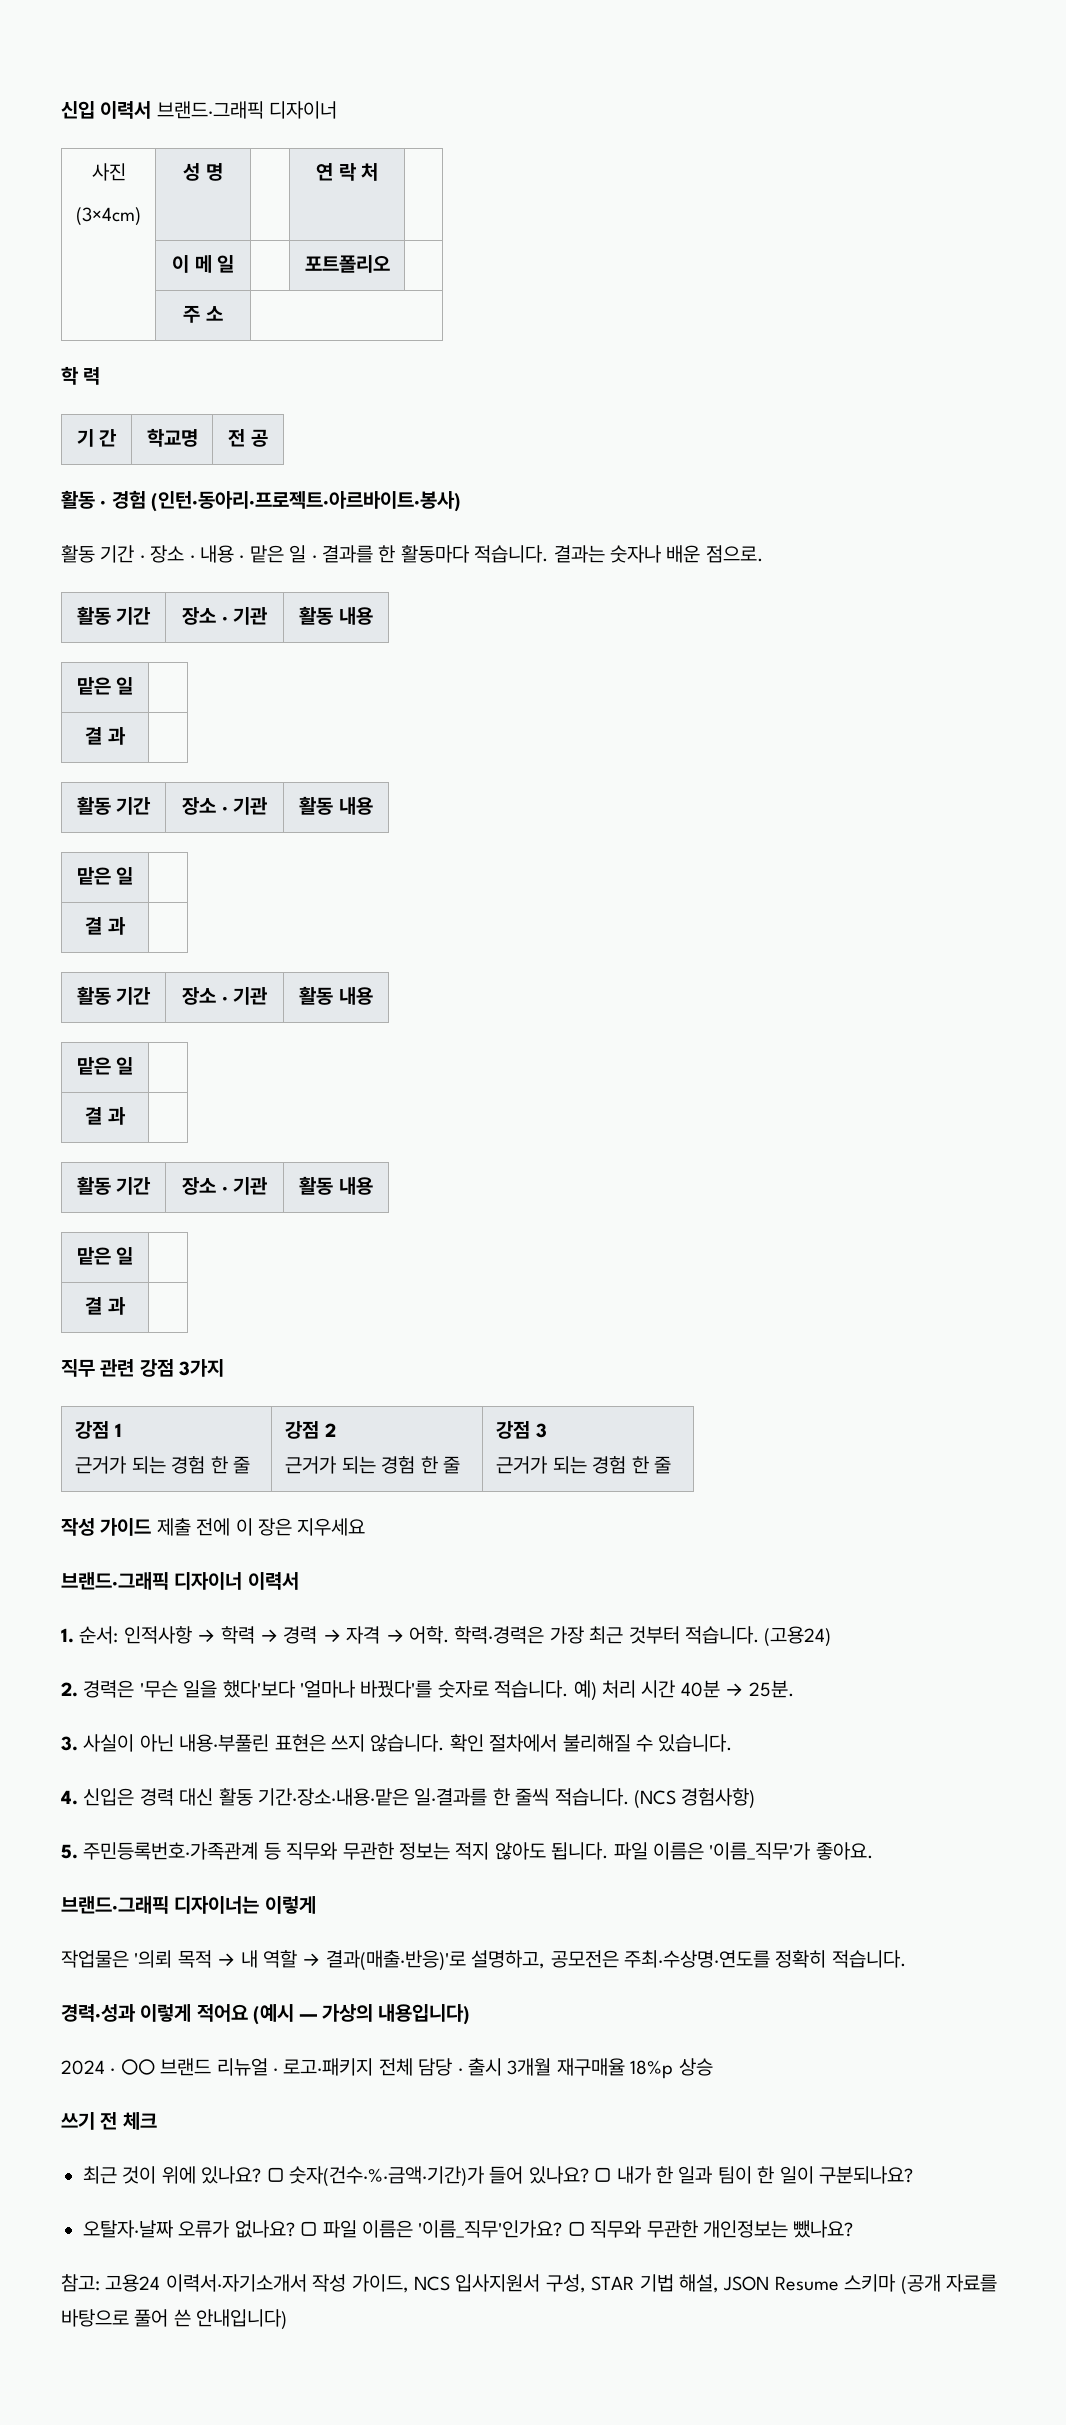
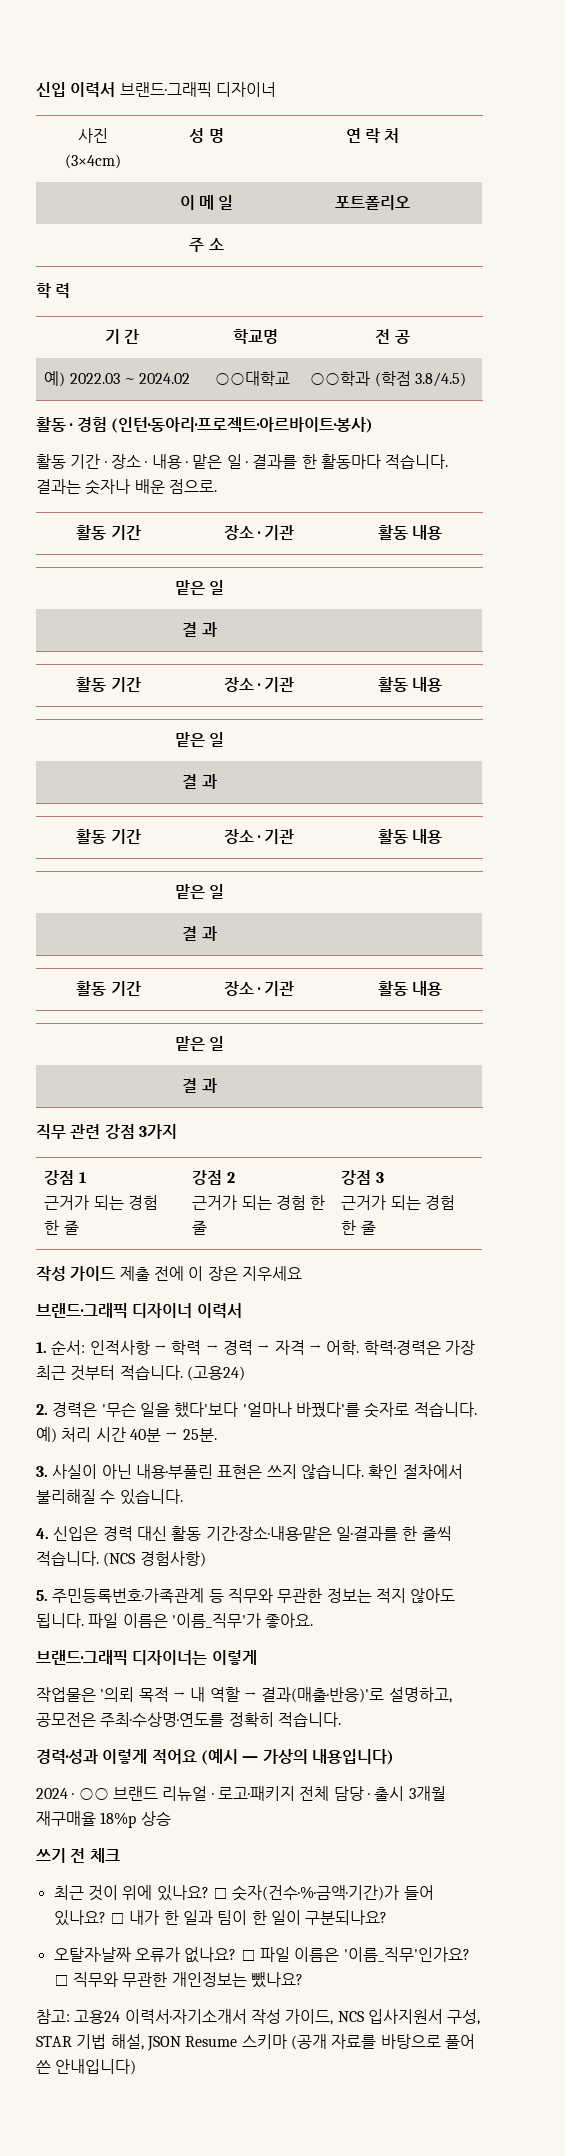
(268, 438) none -> [44,371,191,387] [215,371,291,386] [310,371,467,387] // 예) 2022.03 ~ 2024.02 | ○○대학교 | ○○학과 (학점 3.8/4.5)

